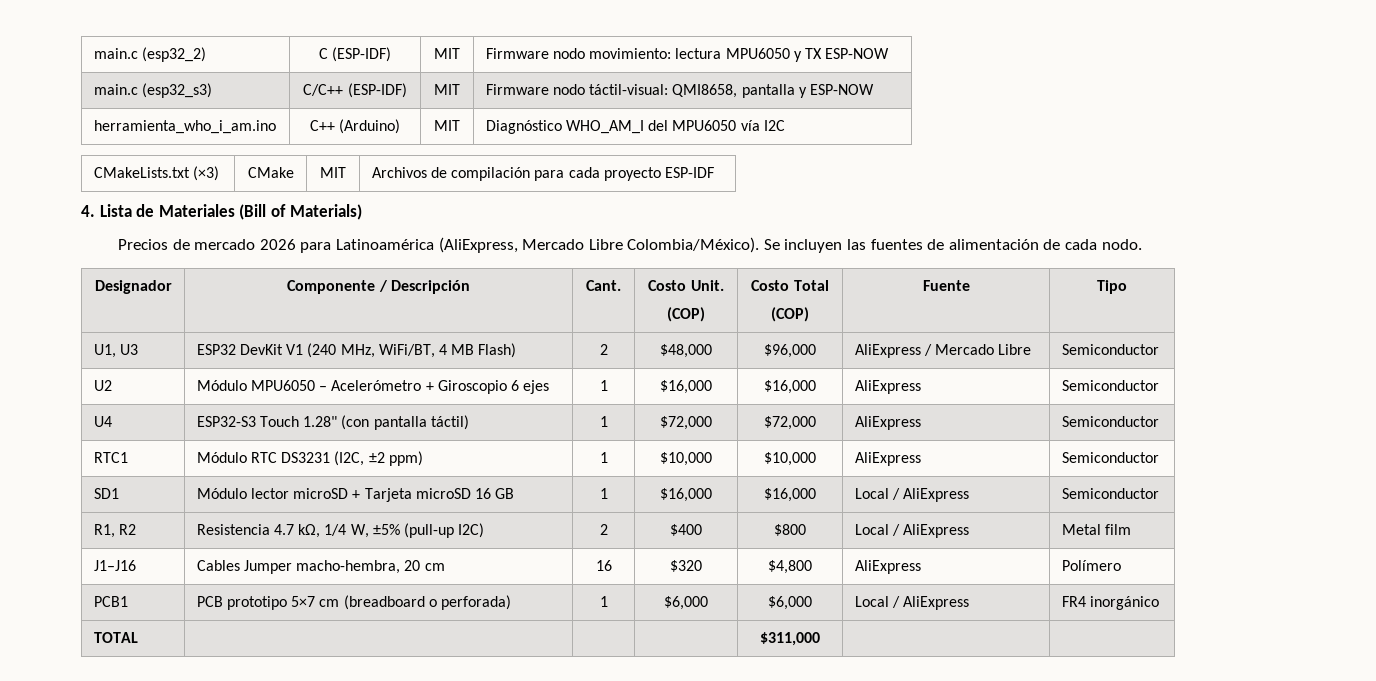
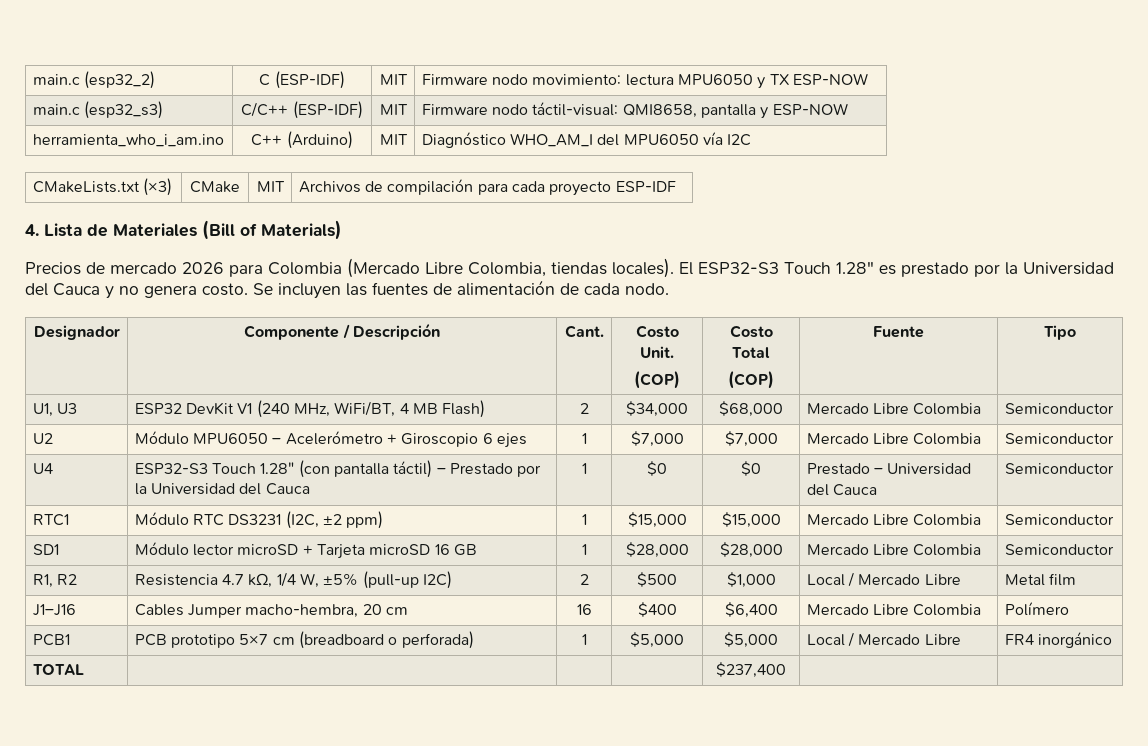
[335,237,760,253] Latinoamérica (AliExpress, Mercado Libre Colombia/México). -> [268,258,1114,278] [25,283,248,299] Colombia (Mercado Libre Colombia, tiendas locales). El ESP32-S3 Touch 1.28" es prestado por la Universidad del Cauca y no genera costo.
[659,344,712,358] [763,344,816,358] [854,344,1032,358] $48,000 | $96,000 | AliExpress / Mercado Libre -> [626,401,688,417] [719,401,783,417] [806,403,982,415] $34,000 | $68,000 | Mercado Libre Colombia
[659,380,712,394] [763,380,816,394] [854,380,921,394] $16,000 | $16,000 | AliExpress -> [630,431,684,447] [724,431,778,447] [806,433,982,445] $7,000 | $7,000 | Mercado Libre Colombia
[599,416,608,427] [659,416,712,430] [763,416,816,430] [854,416,921,430] | 1 | $72,000 | $72,000 | AliExpress -> [436,463,542,477] [134,483,310,495] [581,463,587,474] [647,461,667,476] [741,461,761,476] [806,463,972,475] [806,484,878,496] – Prestado por la Universidad del Cauca | 1 | $0 | $0 | Prestado – Universidad del Cauca
[659,452,712,466] [763,452,816,466] [854,452,921,466] $10,000 | $10,000 | AliExpress -> [627,512,687,528] [721,512,781,528] [806,514,982,526] $15,000 | $15,000 | Mercado Libre Colombia
[659,488,712,502] [763,488,816,502] [854,488,970,502] $16,000 | $16,000 | Local / AliExpress -> [625,542,689,558] [719,542,783,558] [806,544,982,556] $28,000 | $28,000 | Mercado Libre Colombia
[669,524,702,536] [773,524,806,536] [854,524,970,538] $400 | $800 | Local / AliExpress -> [637,572,677,587] [726,572,776,588] [806,572,961,587] $500 | $1,000 | Local / Mercado Libre
[669,560,702,572] [767,560,812,574] [854,560,921,574] $320 | $4,800 | AliExpress -> [637,602,677,617] [724,602,778,618] [806,604,982,616] $400 | $6,400 | Mercado Libre Colombia
[663,596,708,610] [767,596,812,610] [854,596,970,610] $6,000 | $6,000 | Local / AliExpress -> [630,632,684,648] [724,632,778,648] [806,632,961,647] $5,000 | $5,000 | Local / Mercado Libre
[759,632,820,646] $311,000 -> [716,662,786,678] $237,400

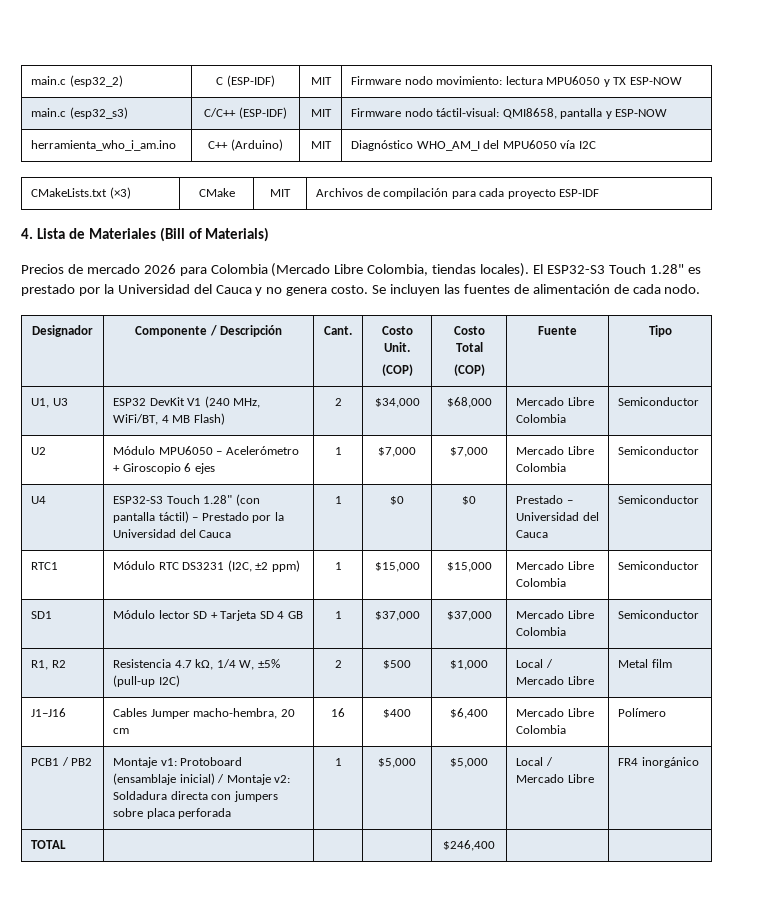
[237,544,299,555] microSD -> [193,611,208,619] SD
[369,544,450,555] microSD 16 -> [259,611,285,619] SD 4
[625,542,689,558] [719,542,783,558] $28,000 | $28,000 -> [374,611,420,621] [446,611,492,621] $37,000 | $37,000
[134,631,474,649] | PCB prototipo 5×7 cm (breadboard o perforada) -> [61,757,93,766] [112,757,243,768] [112,773,291,785] [112,791,278,802] [112,808,232,819] / PB2 | Montaje v1: Protoboard (ensamblaje inicial) / Montaje v2: Soldadura directa con jumpers sobre placa perforada
[716,662,786,678] $237,400 -> [443,840,495,851] $246,400

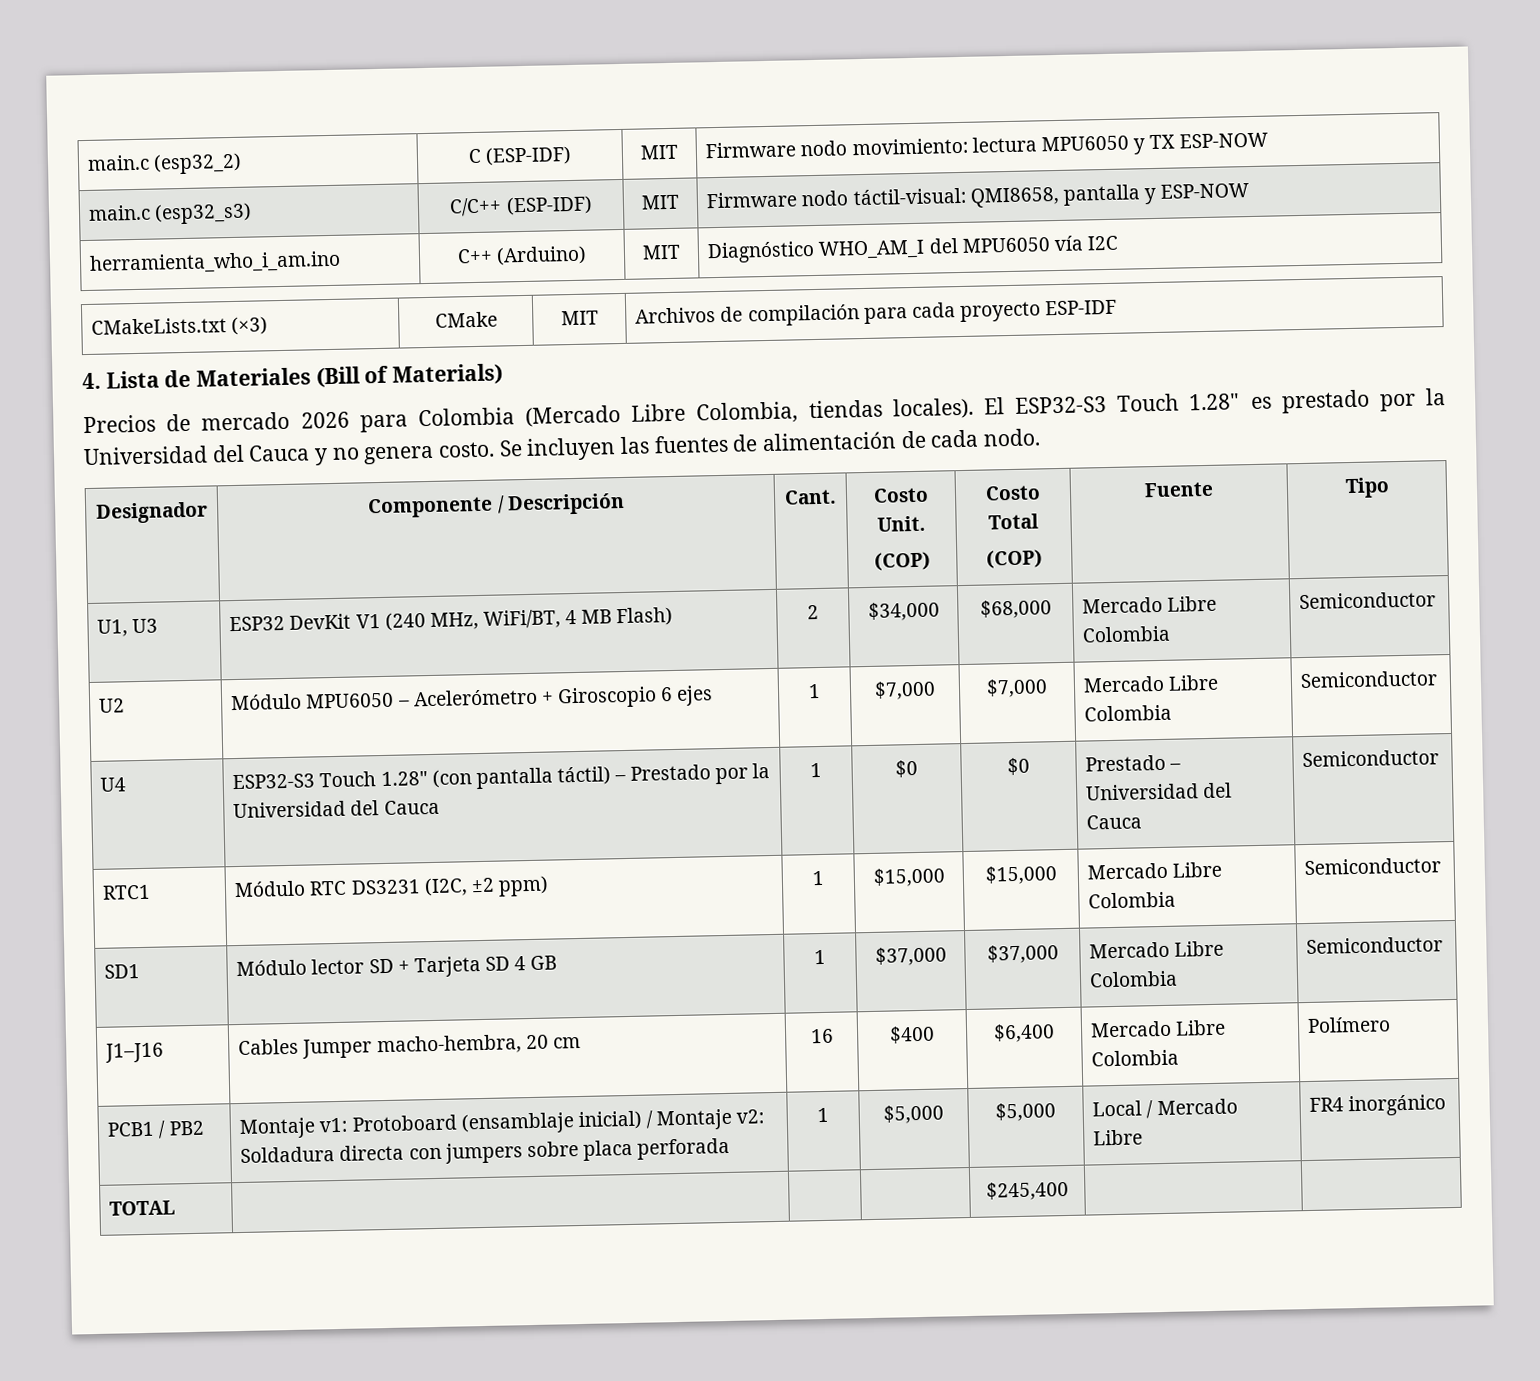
[30,660,66,670] [112,659,280,670] [112,675,180,687] [334,660,342,668] [383,660,411,669] [450,660,488,670] [515,659,553,668] [515,676,594,685] [617,659,672,668] // R1, R2 | Resistencia 4.7 kΩ, 1/4 W, ±5% (pull-up I2C) | 2 | $500 | $1,000 | Local / Mercado Libre | Metal film -> (1444, 945) none
[443,840,495,851] $246,400 -> [986,1180,1069,1201] $245,400

